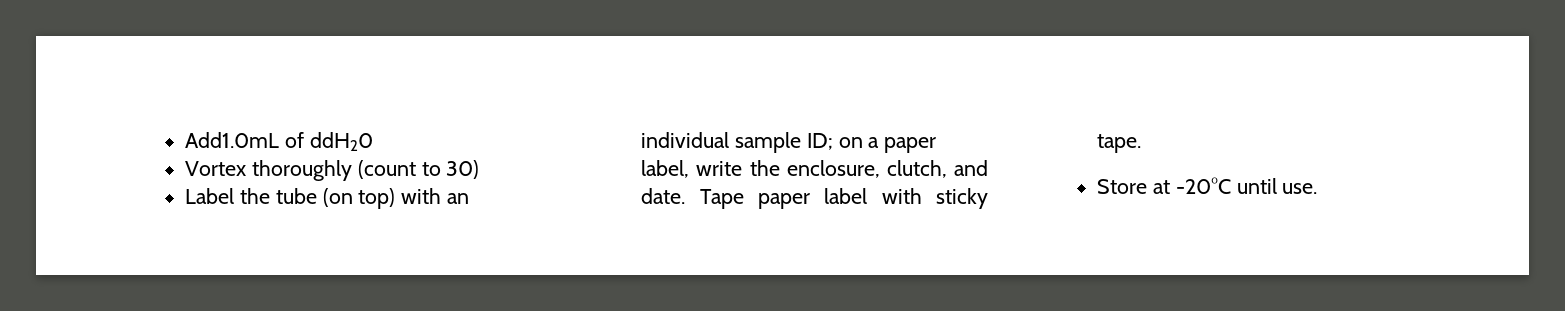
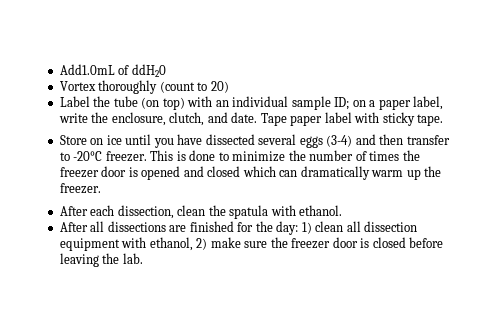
[446,160,480,179] 30) -> [210,81,229,93] 20)
[1153,177,1318,194] at -20°C until use. -> [90,134,450,148] [59,150,420,162] [59,166,442,180] [59,183,101,194] [59,205,343,219] [59,221,418,235] [59,237,444,251] [59,253,143,267] on ice until you have dissected several eggs (3-4) and then transfer to -20°C freezer. This is done to minimize the number of times the freezer door is opened and closed which can dramatically warm up the freezer. // After each dissection, clean the spatula with ethanol. // After all dissections are finished for the day: 1) clean all dissection equipment with ethanol, 2) make sure the freezer door is closed before leaving the lab.

